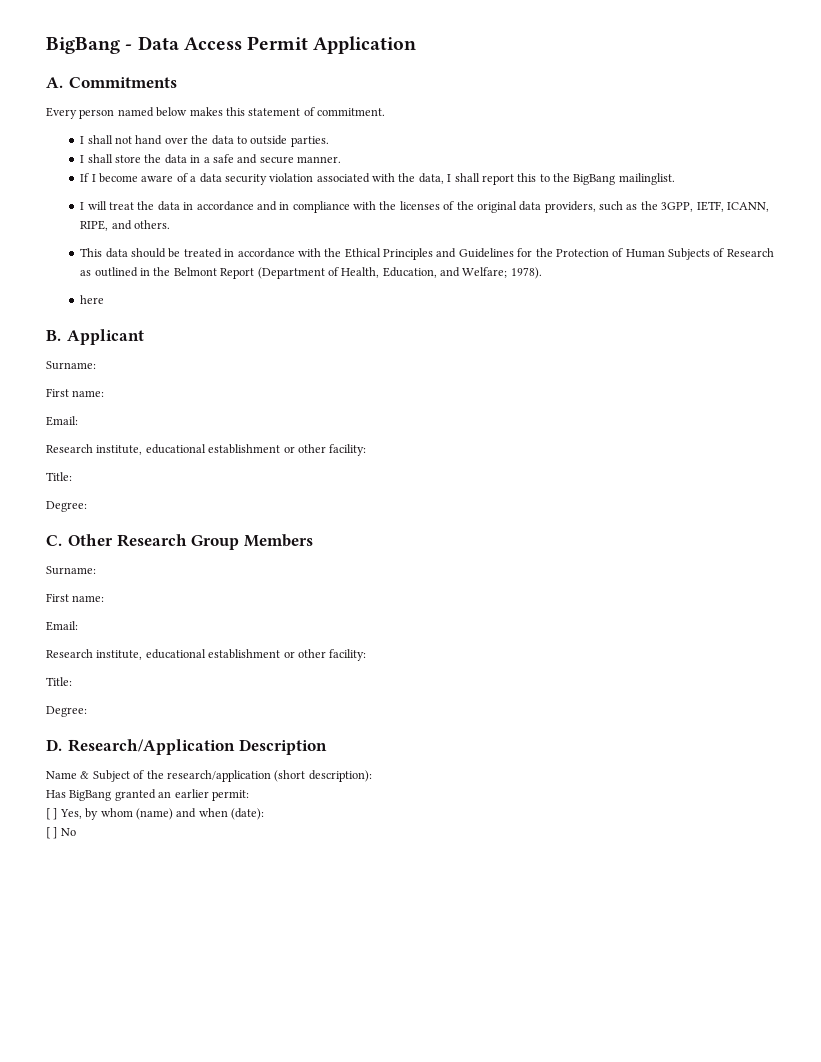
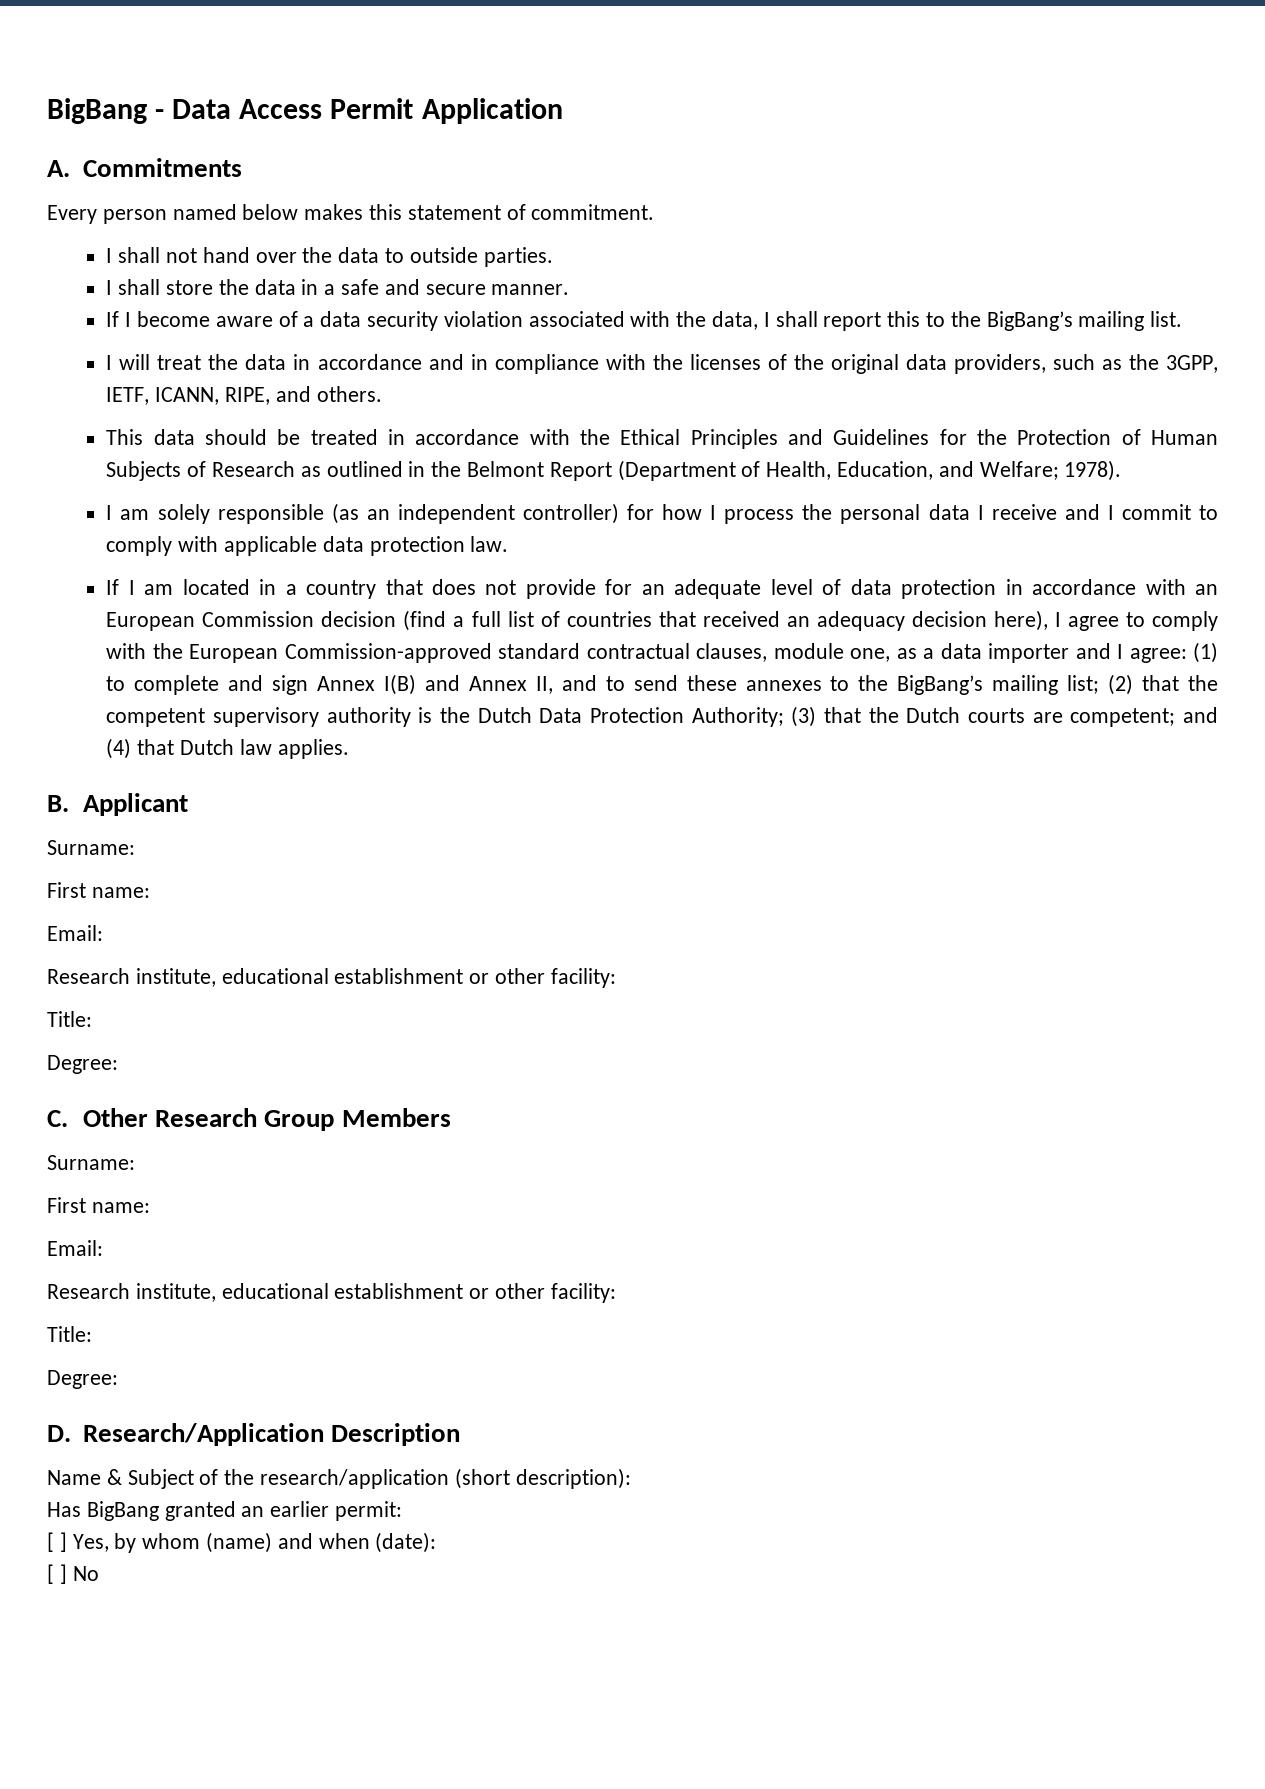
[573,173,675,185] BigBang mailinglist. -> [986,311,1183,331] BigBang’s mailing list.
[80,295,105,304] here -> [106,503,1218,524] [106,536,509,556] [106,579,1218,599] [106,610,1218,631] [106,642,1218,663] [106,674,1218,695] [106,706,1218,727] [106,738,349,759] I am solely responsible (as an independent controller) for how I process the personal data I receive and I commit to comply with applicable data protection law. // If I am located in a country that does not provide for an adequate level of data protection in accordance with an European Commission decision (find a full list of countries that received an adequacy decision here), I agree to comply with the European Commission-approved standard contractual clauses, module one, as a data importer and I agree: (1) to complete and sign Annex I(B) and Annex II, and to send these annexes to the BigBang’s mailing list; (2) that the competent supervisory authority is the Dutch Data Protection Authority; (3) that the Dutch courts are competent; and (4) that Dutch law applies.

